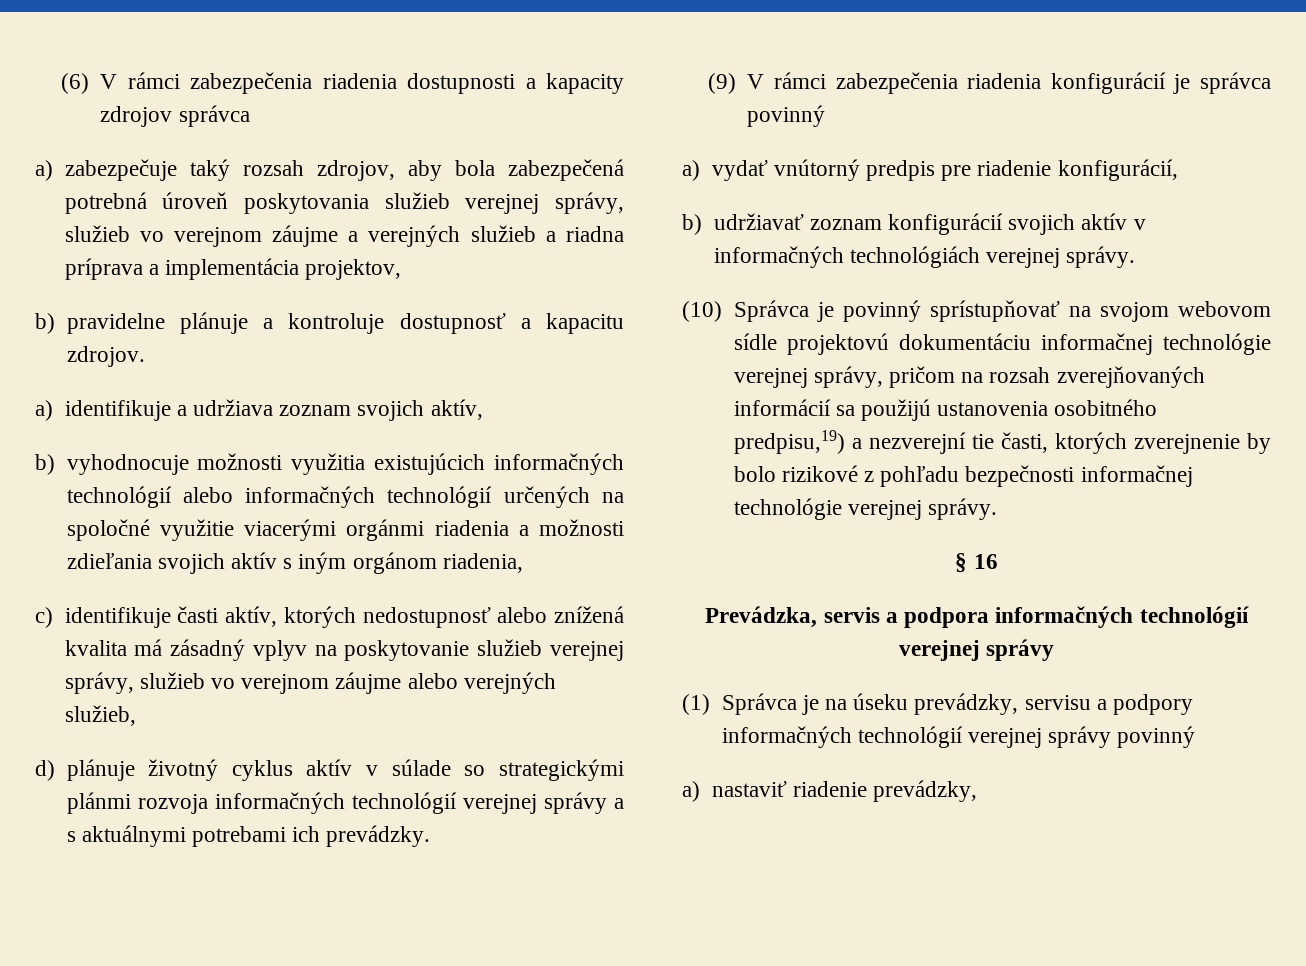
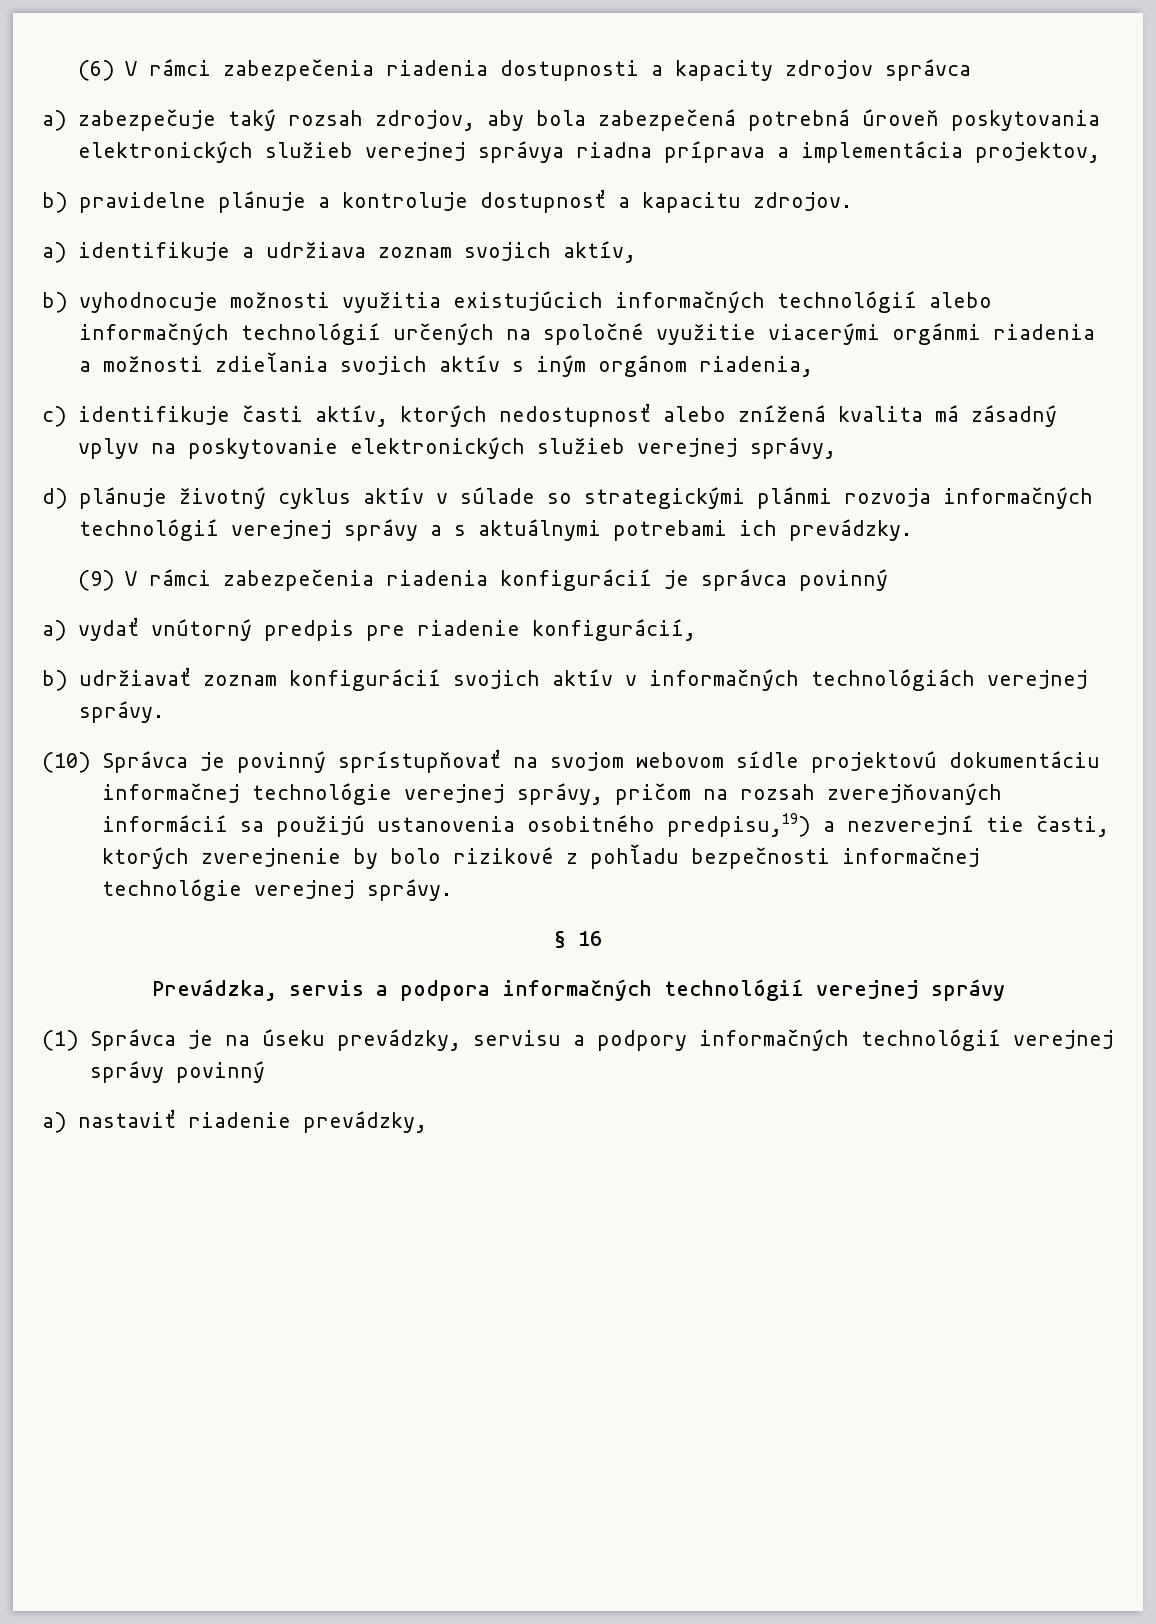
[384,192,624,214] [64,225,556,247] služieb verejnej správy, služieb vo verejnom záujme a verejných služieb a -> [77,141,564,163] elektronických služieb verejnej správya
[477,639,624,661] [64,672,556,694] [64,705,136,726] služieb verejnej správy, služieb vo verejnom záujme alebo verejných služieb, -> [349,437,836,459] elektronických služieb verejnej správy,

